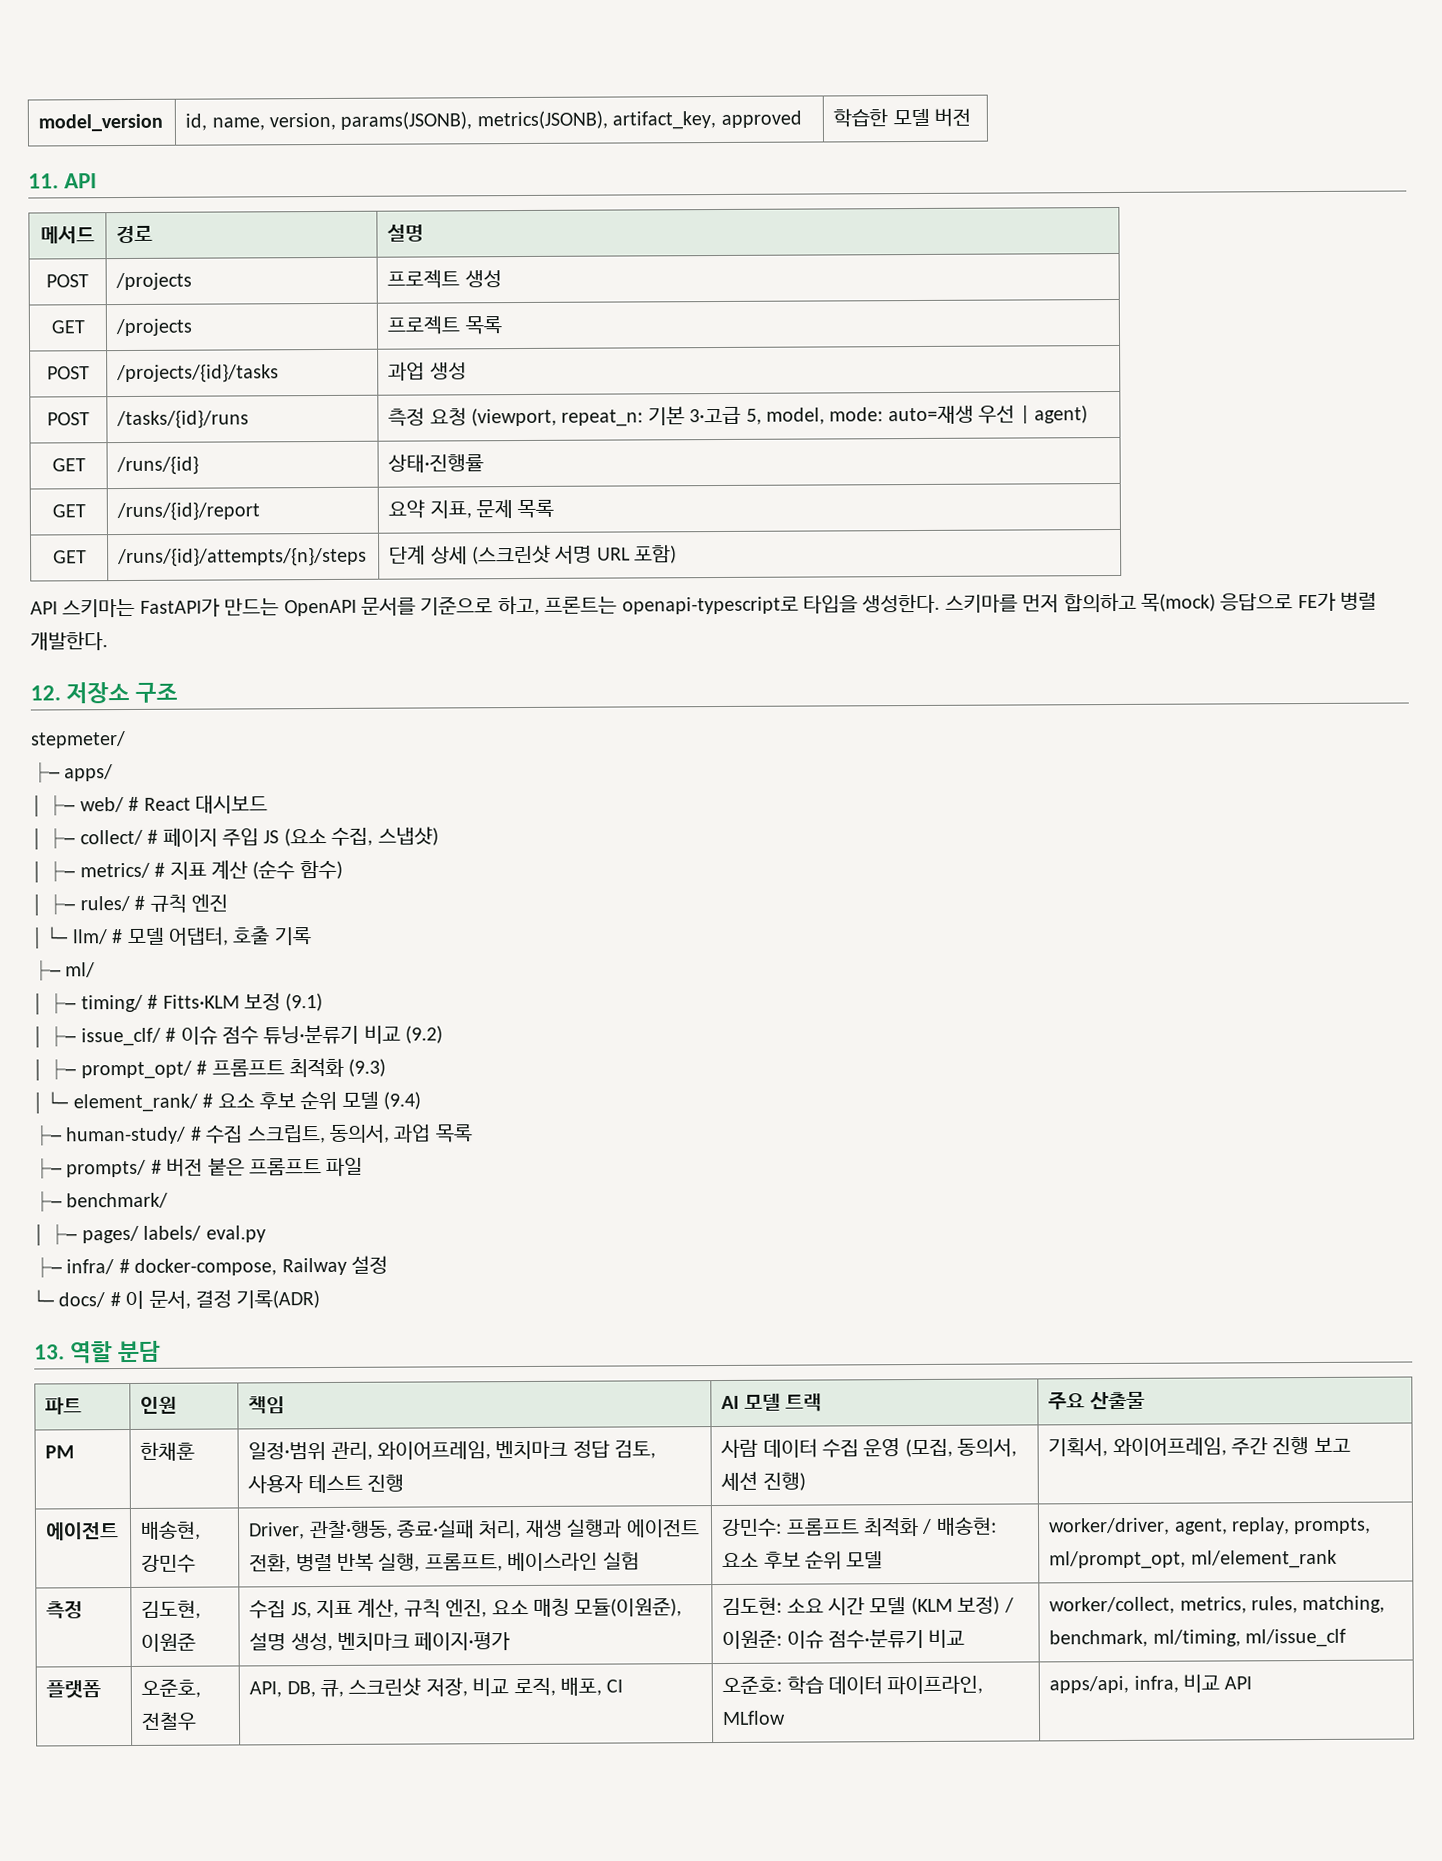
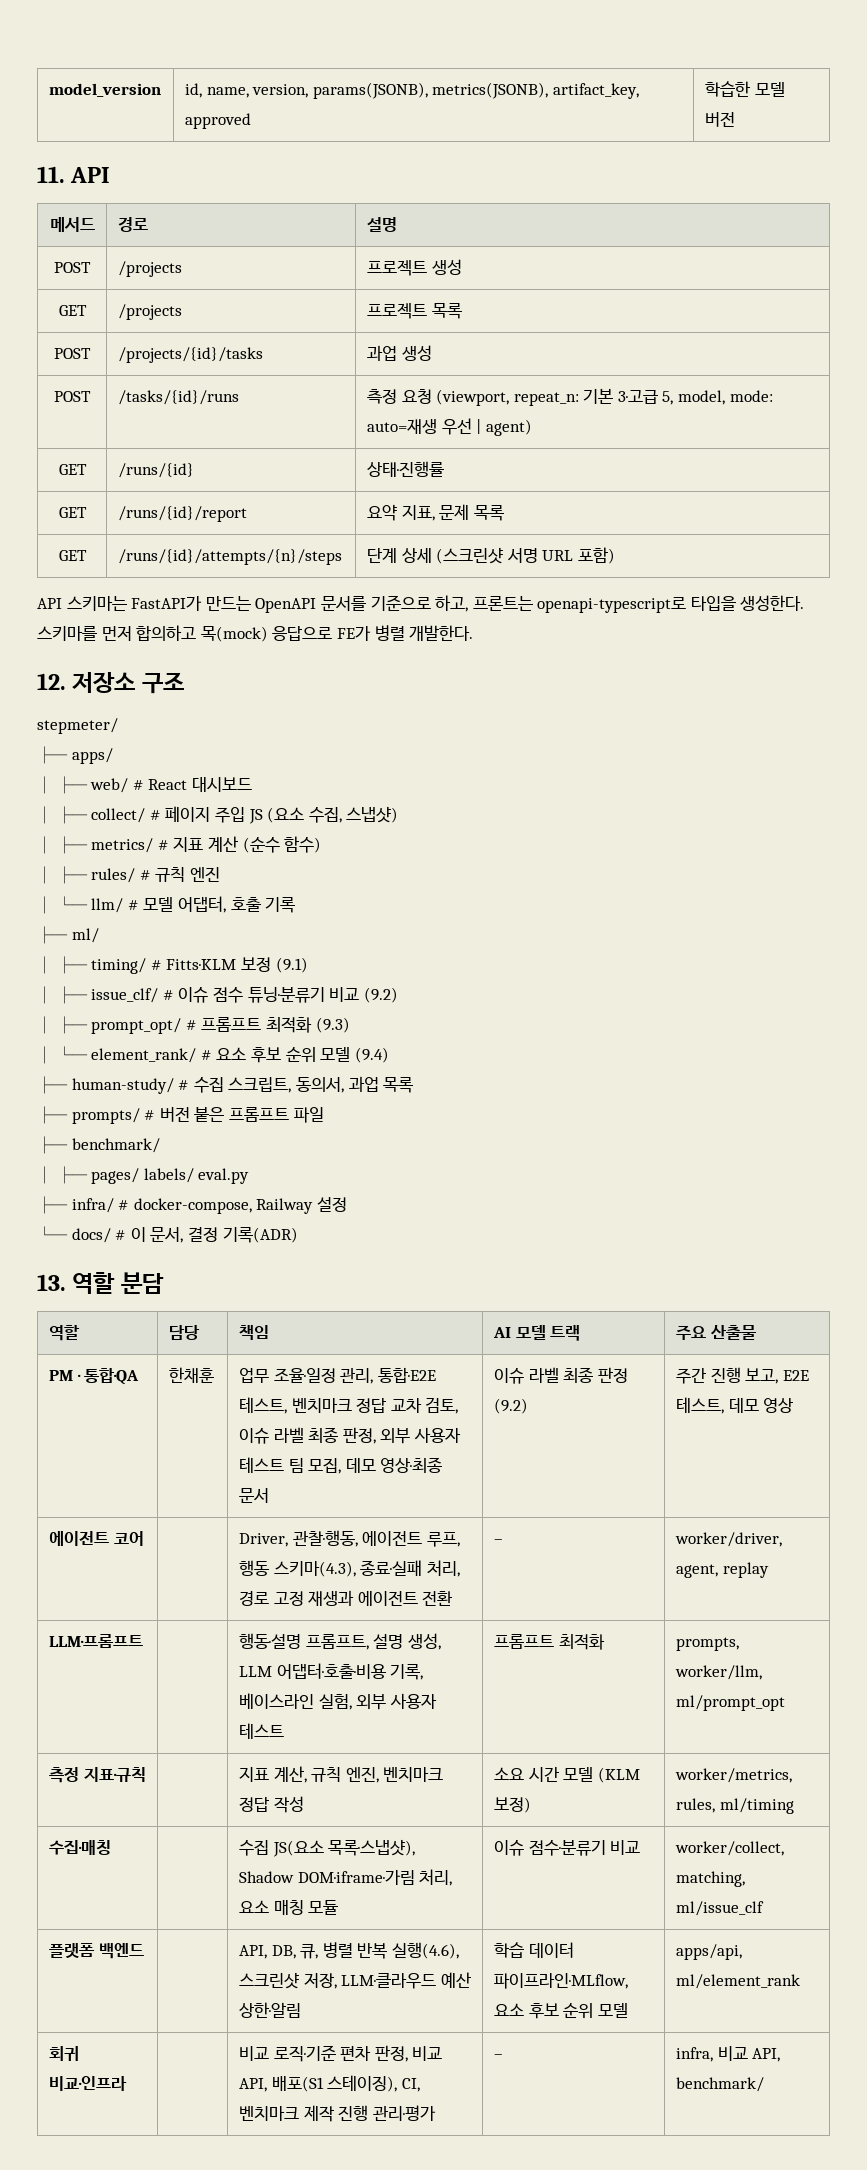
[45,1397,83,1415] [140,1396,178,1414] 파트 | 인원 -> [48,1325,80,1341] [168,1325,200,1340] 역할 | 담당
(75, 1452) none -> [77,1368,140,1385] · 통합·QA
[248,1439,657,1461] [247,1473,405,1494] [720,1437,1018,1459] [720,1471,806,1492] [1048,1436,1351,1457] [45,1522,120,1541] [140,1520,202,1540] [141,1554,197,1573] 일정·범위 관리, 와이어프레임, 벤치마크 정답 검토, 사용자 테스트 진행 | 사람 데이터 수집 운영 (모집, 동의서, 세션 진행) | 기획서, 와이어프레임, 주간 진행 보고 // 에이전트 | 배송현, 강민수 -> [238,1367,436,1384] [238,1397,459,1414] [238,1427,461,1444] [238,1457,443,1474] [238,1488,269,1503] [493,1367,628,1384] [493,1398,528,1414] [675,1367,809,1384] [675,1397,794,1414] [48,1531,144,1546] 업무 조율·일정 관리, 통합·E2E 테스트, 벤치마크 정답 교차 검토, 이슈 라벨 최종 판정, 외부 사용자 테스트 팀 모집, 데모 영상·최종 문서 | 이슈 라벨 최종 판정 (9.2) | 주간 진행 보고, E2E 테스트, 데모 영상 // 에이전트 코어 |
[396,1518,700,1539] [249,1551,640,1573] [721,1516,997,1538] [722,1550,884,1570] [1048,1517,1372,1536] [1049,1549,1337,1570] [46,1600,84,1619] [141,1600,202,1619] [141,1632,197,1652] [249,1597,683,1619] [249,1631,511,1652] [722,1595,1014,1616] [722,1628,966,1650] [1049,1595,1386,1615] [1049,1628,1347,1648] [46,1680,102,1699] [141,1678,202,1698] [141,1712,198,1731] [249,1677,624,1698] [722,1675,984,1696] [722,1710,787,1725] [1049,1674,1253,1694] 종료·실패 처리, 재생 실행과 에이전트 전환, 병렬 반복 실행, 프롬프트, 베이스라인 실험 | 강민수: 프롬프트 최적화 / 배송현: 요소 후보 순위 모델 | worker/driver, agent, replay, prompts, ml/prompt_opt, ml/element_rank // 측정 | 김도현, 이원준 | 수집 JS, 지표 계산, 규칙 엔진, 요소 매칭 모듈(이원준), 설명 생성, 벤치마크 페이지·평가 | 김도현: 소요 시간 모델 (KLM 보정) / 이원준: 이슈 점수·분류기 비교 | worker/collect, metrics, rules, matching, benchmark, ml/timing, ml/issue_clf // 플랫폼 | 오준호, 전철우 | API, DB, 큐, 스크린샷 저장, 비교 로직, 배포, CI | 오준호: 학습 데이터 파이프라인, MLflow | apps/api, infra, 비교 API -> [362,1531,460,1547] [238,1560,460,1577] [238,1590,453,1606] [493,1539,503,1544] [674,1532,782,1547] [675,1562,769,1578] [48,1634,143,1648] [238,1633,441,1650] [238,1663,424,1680] [238,1693,437,1710] [238,1723,284,1739] [493,1634,605,1650] [675,1637,739,1651] [674,1665,762,1680] [675,1695,785,1711] [48,1767,146,1783] [238,1766,444,1783] [238,1796,304,1813] [493,1767,640,1783] [493,1797,531,1813] [674,1768,792,1783] [675,1798,794,1814] [48,1840,111,1855] [238,1839,416,1857] [238,1869,453,1886] [238,1900,339,1915] [493,1840,641,1856] [674,1841,784,1856] [675,1871,745,1887] [675,1901,764,1916] [48,1943,144,1959] [238,1942,459,1959] [238,1972,471,1989] [238,2002,301,2018] [493,1942,574,1958] [493,1973,628,1989] [493,2003,628,2019] [675,1944,742,1960] [675,1974,800,1989] [48,2046,79,2061] [48,2076,127,2091] [238,2045,443,2062] [238,2075,420,2092] [238,2105,436,2122] [493,2054,503,2059] [675,2046,781,2062] [675,2077,764,2092] 에이전트 루프, 행동 스키마(4.3), 종료·실패 처리, 경로 고정 재생과 에이전트 전환 | – | worker/driver, agent, replay // LLM·프롬프트 | | 행동·설명 프롬프트, 설명 생성, LLM 어댑터·호출·비용 기록, 베이스라인 실험, 외부 사용자 테스트 | 프롬프트 최적화 | prompts, worker/llm, ml/prompt_opt // 측정 지표·규칙 | | 지표 계산, 규칙 엔진, 벤치마크 정답 작성 | 소요 시간 모델 (KLM 보정) | worker/metrics, rules, ml/timing // 수집·매칭 | | 수집 JS(요소 목록·스냅샷), Shadow DOM·iframe·가림 처리, 요소 매칭 모듈 | 이슈 점수·분류기 비교 | worker/collect, matching, ml/issue_clf // 플랫폼 백엔드 | | API, DB, 큐, 병렬 반복 실행(4.6), 스크린샷 저장, LLM·클라우드 예산 상한·알림 | 학습 데이터 파이프라인·MLflow, 요소 후보 순위 모델 | apps/api, ml/element_rank // 회귀 비교·인프라 | | 비교 로직·기준 편차 판정, 비교 API, 배포(S1 스테이징), CI, 벤치마크 제작 진행 관리·평가 | – | infra, 비교 API, benchmark/

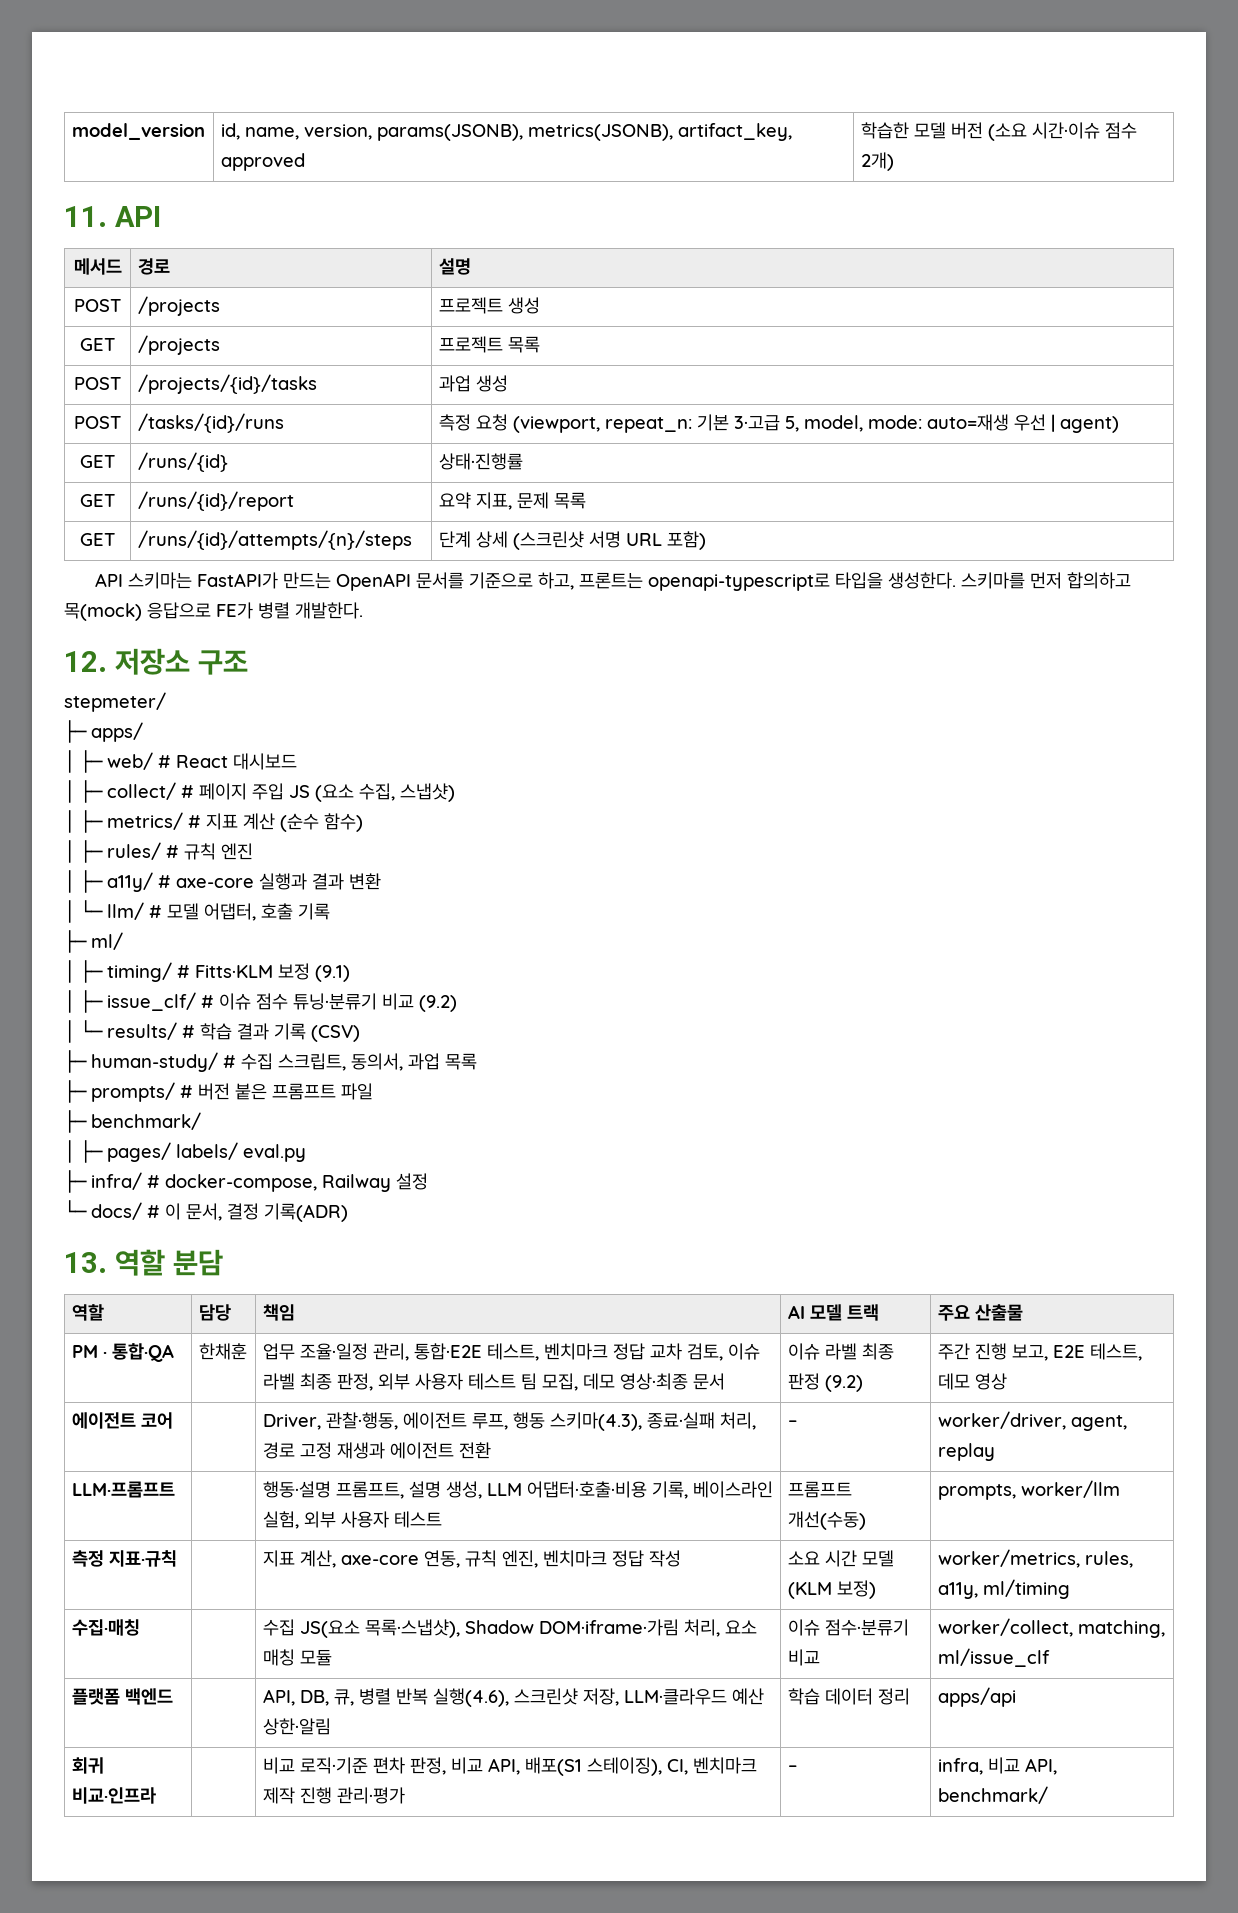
(735, 119) none -> [987,122,1137,141] [860,152,894,171] (소요 시간·이슈 점수 2개)
(220, 874) none -> [64,870,381,893] // │ ├─ a11y/ # axe-core 실행과 결과 변환
[56,1016,350,1034] [37,1046,389,1064] ├─ prompt_opt/ # 프롬프트 최적화 (9.3) // │ └─ element_rank/ # 요소 후보 순위 모델 (9.4) -> [80,1020,360,1042] └─ results/ # 학습 결과 기록 (CSV)
[558,1634,605,1650] 최적화 -> [787,1511,866,1530] 개선(수동)
[674,1665,762,1680] [675,1695,785,1711] worker/llm, ml/prompt_opt -> [1020,1480,1120,1498] worker/llm
(307, 1774) none -> [340,1550,460,1568] axe-core 연동,
(715, 1805) none -> [937,1582,978,1599] a11y,
[493,1973,628,1989] [493,2003,628,2019] [675,1944,742,1960] [675,1974,800,1989] 파이프라인·MLflow, 요소 후보 순위 모델 | apps/api, ml/element_rank -> [877,1688,910,1705] [937,1687,1016,1707] 정리 | apps/api

